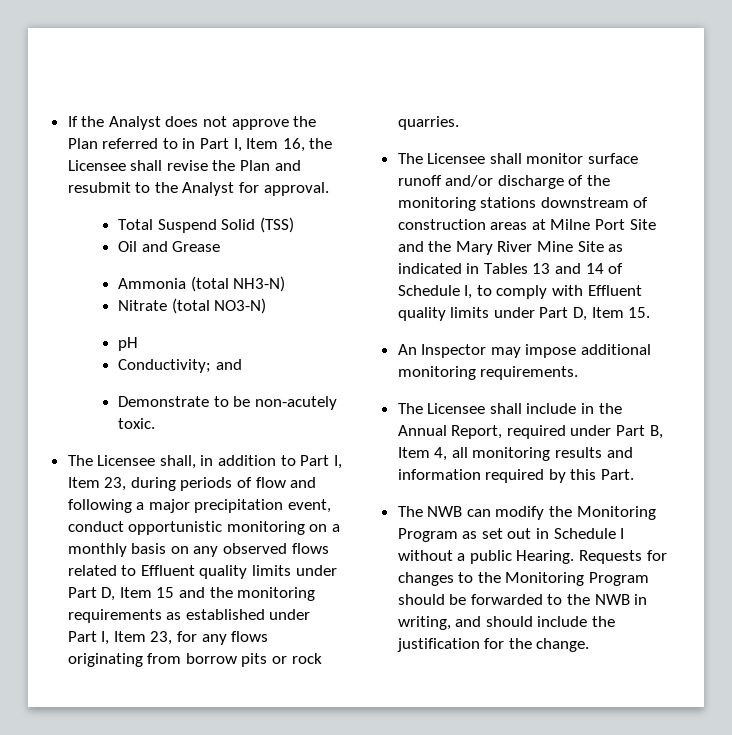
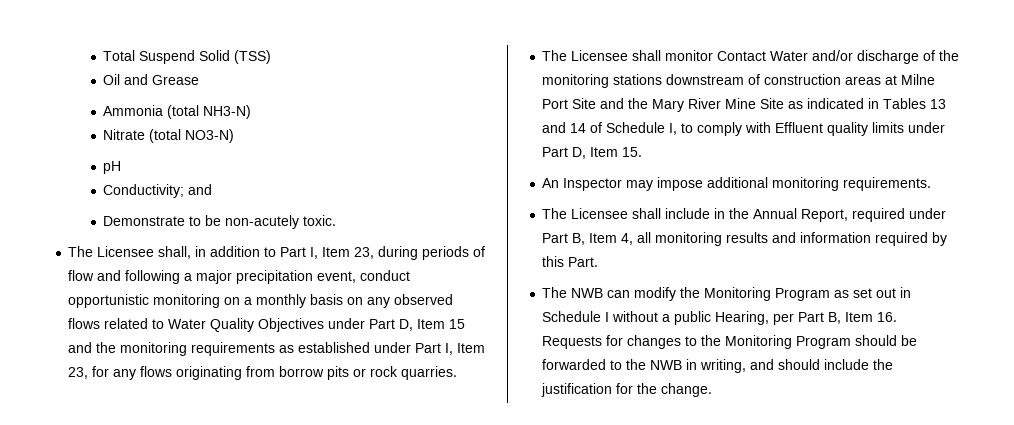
[67,116,317,130] [67,138,333,152] [67,160,301,171] [67,182,329,196] If the Analyst does not approve the Plan referred to in Part I, Item 16, the Licensee shall revise the Plan and resubmit to the Analyst for approval. // -> (103, 55) none
[140,565,292,579] Effluent quality limits -> [168,318,325,332] Water Quality Objectives
[588,153,639,164] [397,175,442,186] surface runoff -> [717,51,809,61] Contact Water
[516,550,575,564] Hearing. -> [715,311,898,325] Hearing, per Part B, Item 16.

